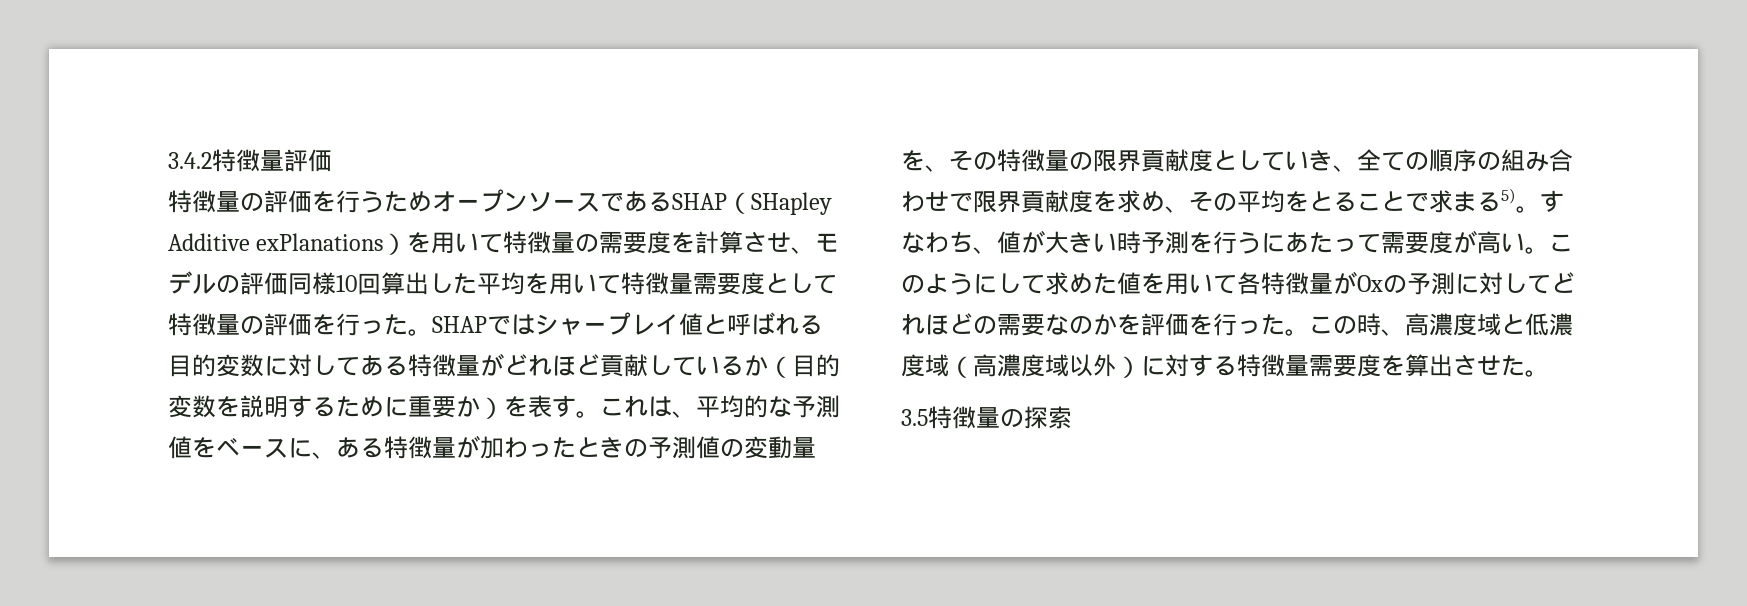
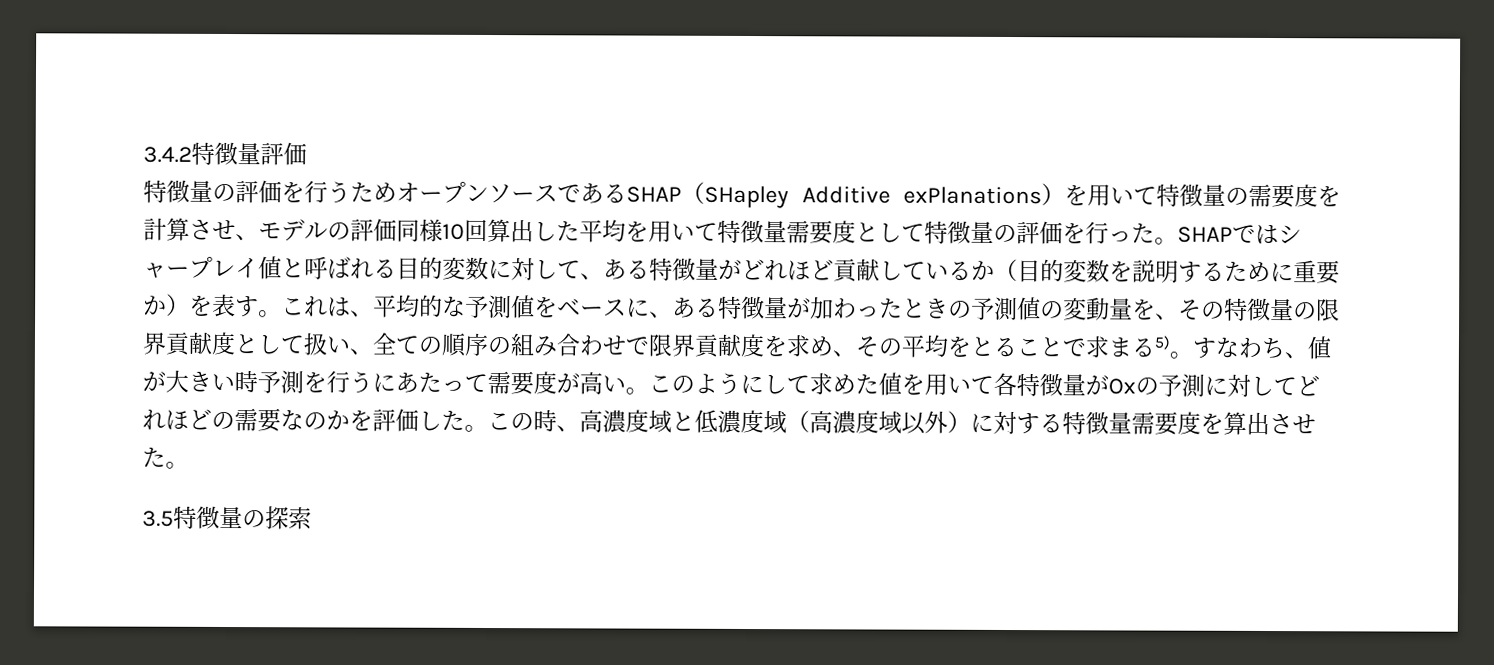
(360, 366) none -> [580,273,604,280] 、
[1285,149,1333,171] いき -> [303,332,350,356] 扱い
[1189,313,1261,336] を行っ -> [418,410,442,431] し

